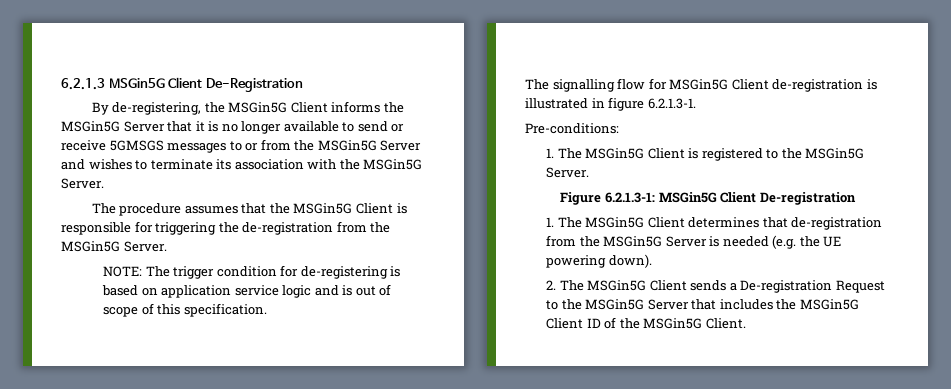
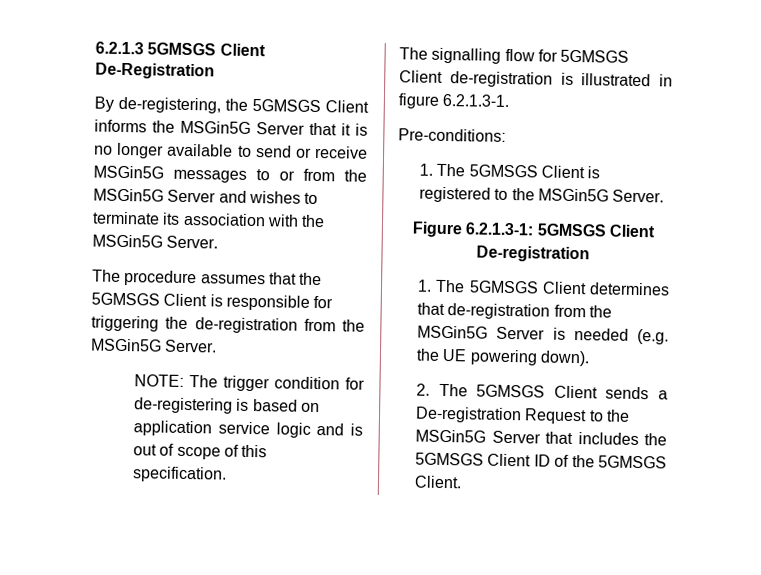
[108,78,165,88] MSGin5G -> [147,42,217,56] 5GMSGS
[228,102,288,113] MSGin5G -> [252,98,321,113] 5GMSGS
[109,140,164,151] 5GMSGS -> [93,165,164,179] MSGin5G
[293,203,353,214] MSGin5G -> [91,292,160,306] 5GMSGS
[669,79,729,90] MSGin5G -> [560,49,630,63] 5GMSGS
[585,148,645,159] MSGin5G -> [468,164,538,178] 5GMSGS
[658,192,717,203] MSGin5G -> [536,223,607,237] 5GMSGS
[585,217,645,228] MSGin5G -> [468,280,539,294] 5GMSGS
[587,280,647,291] MSGin5G -> [476,384,546,398] 5GMSGS
[799,299,859,310] MSGin5G -> [415,452,485,466] 5GMSGS
[643,318,703,329] MSGin5G -> [598,455,667,469] 5GMSGS

